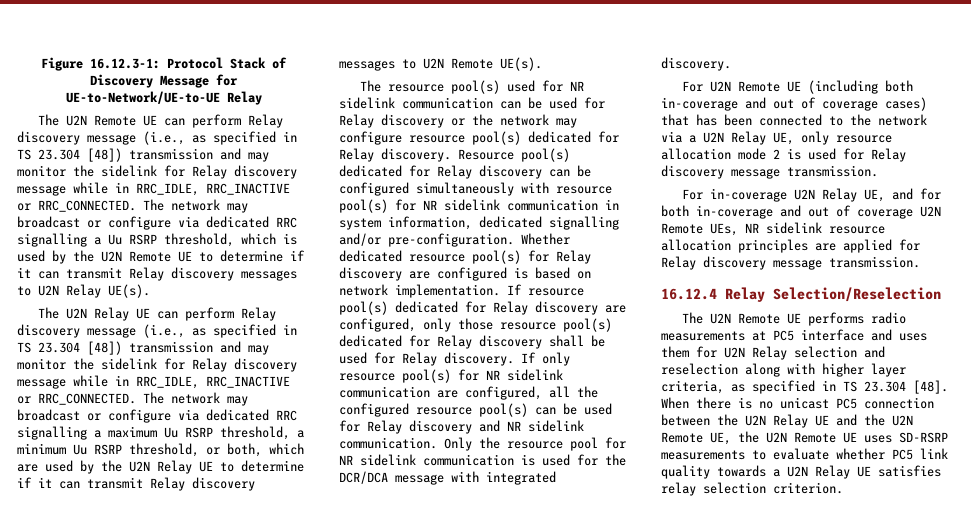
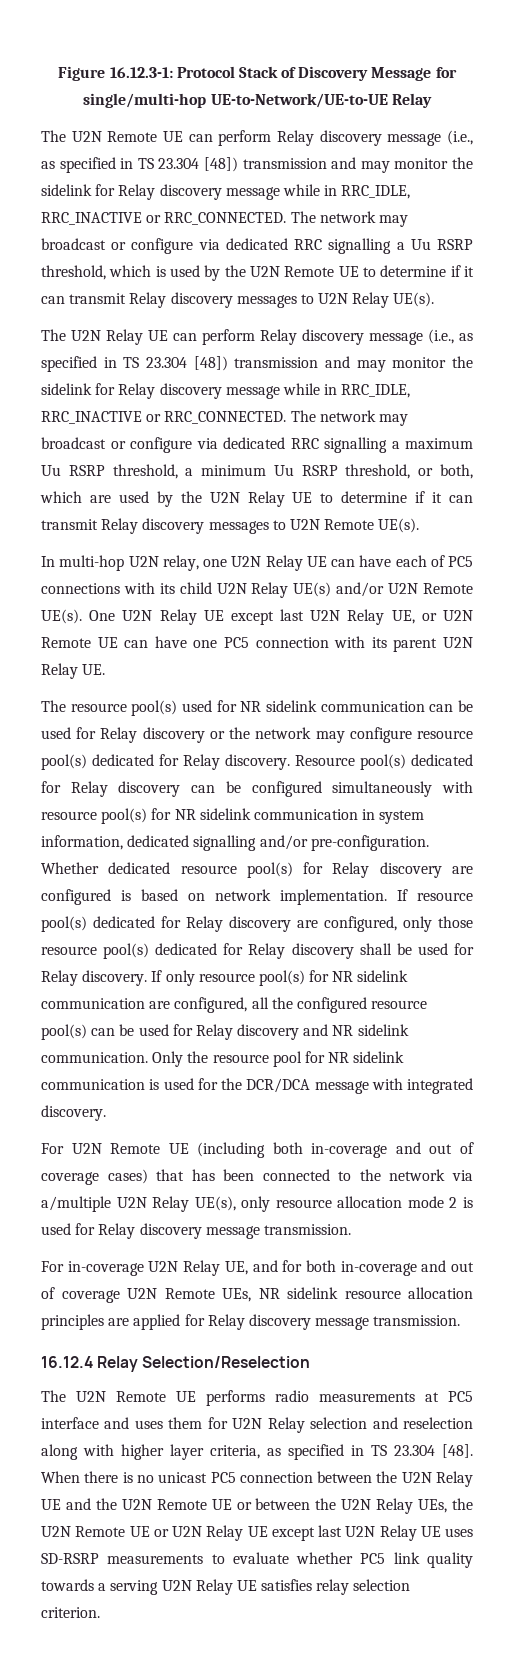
(238, 80) none -> [83,93,207,108] single/multi-hop
(542, 64) none -> [41,555,473,571] [41,582,474,598] [41,609,474,625] [41,636,474,652] [41,663,106,679] // In multi-hop U2N relay, one U2N Relay UE can have each of PC5 connections with its child U2N Relay UE(s) and/or U2N Remote UE(s). One U2N Relay UE except last U2N Relay UE, or U2N Remote UE can have one PC5 connection with its parent U2N Relay UE.
[689,131,794,145] a U2N Relay UE, -> [41,1196,236,1212] a/multiple U2N Relay UE(s),
[710,431,836,445] UE, the U2N Remote -> [211,1498,474,1514] [41,1525,417,1541] UE or between the U2N Relay UEs, the U2N Remote UE or U2N Relay UE except last U2N Relay
(780, 473) none -> [110,1580,159,1595] serving

